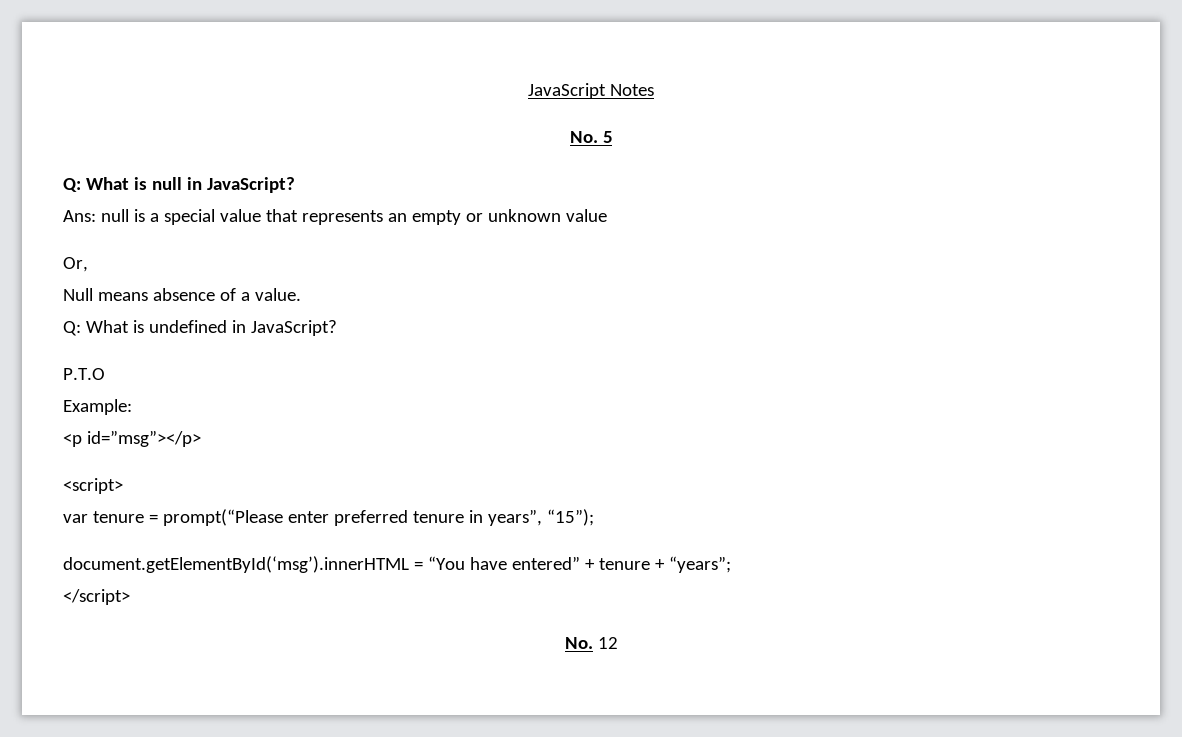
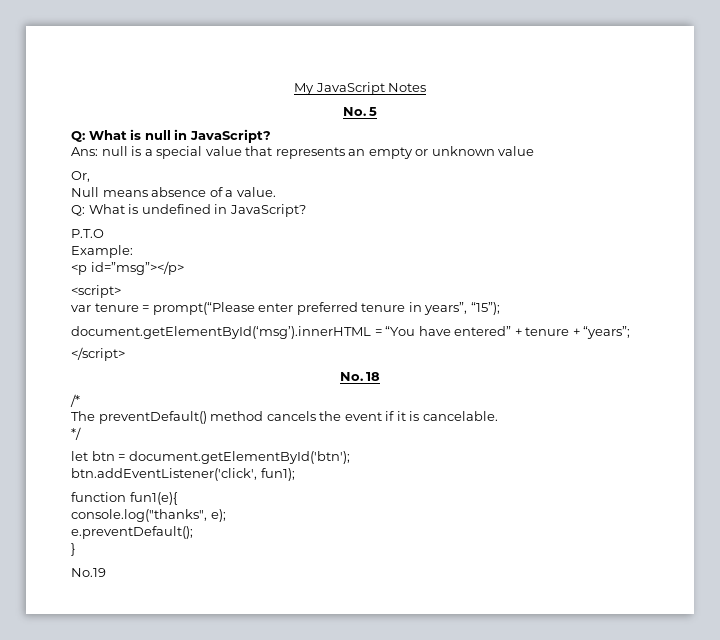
(528, 91) none -> [293,83,314,95] My
[597,637,618,649] 12 -> [366,372,381,381] [70,394,80,407] [71,411,498,424] [71,427,81,440] [71,451,350,464] [71,468,295,481] [71,492,178,505] [71,509,226,522] [71,526,193,539] [71,543,75,556] [71,568,106,577] 18 // /* // The preventDefault() method cancels the event if it is cancelable. // */ // let btn = document.getElementById('btn'); // btn.addEventListener('click', fun1); // function fun1(e){ // console.log("thanks", e); // e.preventDefault(); // } // No.19

